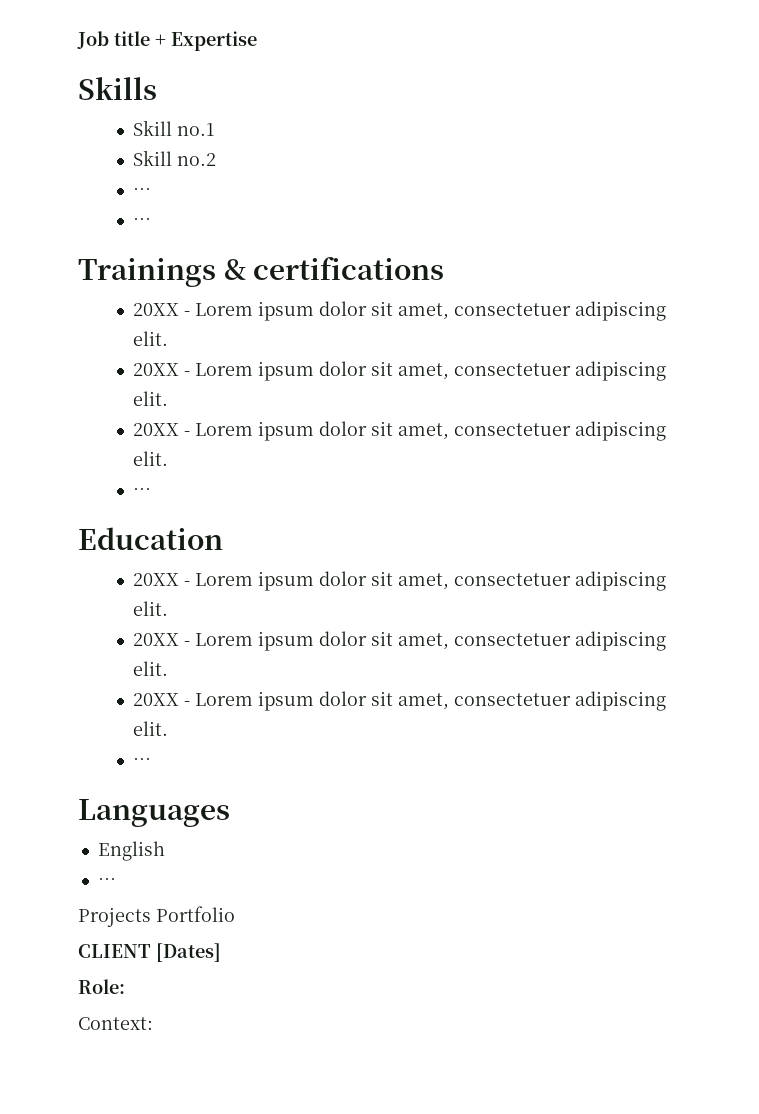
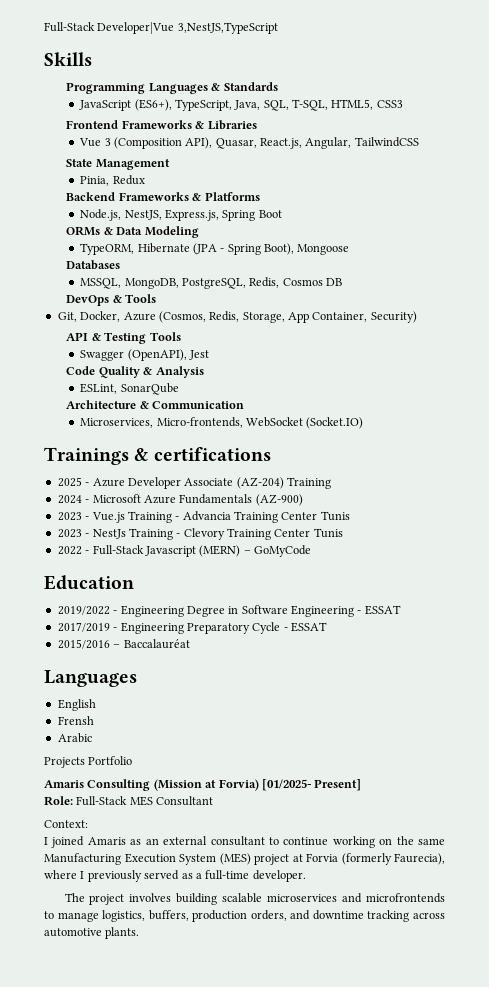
[77,31,257,51] [78,77,157,100] [133,120,215,136] [133,150,217,166] [133,188,152,196] [133,218,152,226] [78,257,445,287] [133,301,667,321] [133,331,169,346] [133,361,667,381] [133,391,169,406] [133,421,667,441] [133,451,169,466] [133,488,152,496] [78,527,223,550] [133,571,667,591] [133,601,169,616] [133,631,667,651] [133,661,169,676] [133,691,667,711] [133,721,169,736] [133,758,152,766] Job title + Expertise // Skills // Skill no.1 // Skill no.2 // … // … // Trainings & certifications // 20XX - Lorem ipsum dolor sit amet, consectetuer adipiscing elit. // 20XX - Lorem ipsum dolor sit amet, consectetuer adipiscing elit. // 20XX - Lorem ipsum dolor sit amet, consectetuer adipiscing elit. // … // Education // 20XX - Lorem ipsum dolor sit amet, consectetuer adipiscing elit. // 20XX - Lorem ipsum dolor sit amet, consectetuer adipiscing elit. // 20XX - Lorem ipsum dolor sit amet, consectetuer adipiscing elit. // … -> [44,22,278,34] [44,52,92,66] [66,82,278,94] [79,99,403,111] [66,120,257,130] [79,137,419,149] [66,159,170,170] [80,175,145,186] [66,192,260,201] [80,209,282,221] [66,226,199,238] [80,243,350,255] [66,260,121,270] [80,277,343,289] [66,294,157,306] [57,311,417,323] [66,332,181,344] [80,349,209,361] [66,366,204,378] [80,383,179,395] [66,400,245,409] [80,417,364,429] [44,447,271,465] [57,477,331,489] [57,494,303,506] [57,511,350,523] [57,528,343,540] [57,545,311,557] [44,575,134,590] [57,605,401,617] [57,622,327,634] [57,639,190,649] Full-Stack Developer|Vue 3,NestJS,TypeScript // Skills // Programming Languages & Standards // JavaScript (ES6+), TypeScript, Java, SQL, T-SQL, HTML5, CSS3 // Frontend Frameworks & Libraries // Vue 3 (Composition API), Quasar, React.js, Angular, TailwindCSS // State Management // Pinia, Redux // Backend Frameworks & Platforms // Node.js, NestJS, Express.js, Spring Boot // ORMs & Data Modeling // TypeORM, Hibernate (JPA - Spring Boot), Mongoose // Databases // MSSQL, MongoDB, PostgreSQL, Redis, Cosmos DB // DevOps & Tools // Git, Docker, Azure (Cosmos, Redis, Storage, App Container, Security) // API & Testing Tools // Swagger (OpenAPI), Jest // Code Quality & Analysis // ESLint, SonarQube // Architecture & Communication // Microservices, Micro-frontends, WebSocket (Socket.IO) // Trainings & certifications // 2025 - Azure Developer Associate (AZ-204) Training // 2024 - Microsoft Azure Fundamentals (AZ-900) // 2023 - Vue.js Training - Advancia Training Center Tunis // 2023 - NestJs Training - Clevory Training Center Tunis // 2022 - Full-Stack Javascript (MERN) – GoMyCode // Education // 2019/2022 - Engineering Degree in Software Engineering - ESSAT // 2017/2019 - Engineering Preparatory Cycle - ESSAT // 2015/2016 – Baccalauréat
[97,878,116,886] … -> [57,716,94,725] [57,733,92,743] Frensh // Arabic
[78,943,221,962] [78,979,125,994] [78,1017,153,1030] CLIENT [Dates] // Role: // Context: -> [44,779,362,791] [44,796,214,806] [44,820,88,828] [44,836,446,848] [44,853,445,865] [44,870,306,882] [64,893,445,905] [44,910,445,922] [44,927,140,939] Amaris Consulting (Mission at Forvia) [01/2025- Present] // Role: Full-Stack MES Consultant // Context: // I joined Amaris as an external consultant to continue working on the same Manufacturing Execution System (MES) project at Forvia (formerly Faurecia), where I previously served as a full-time developer. // The project involves building scalable microservices and microfrontends to manage logistics, buffers, production orders, and downtime tracking across automotive plants.

